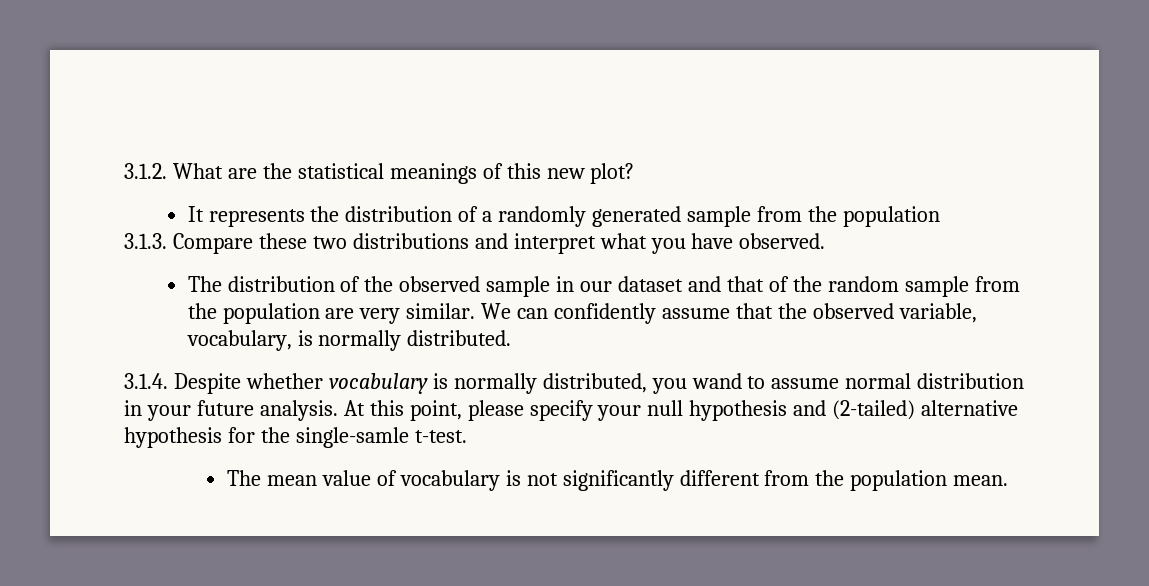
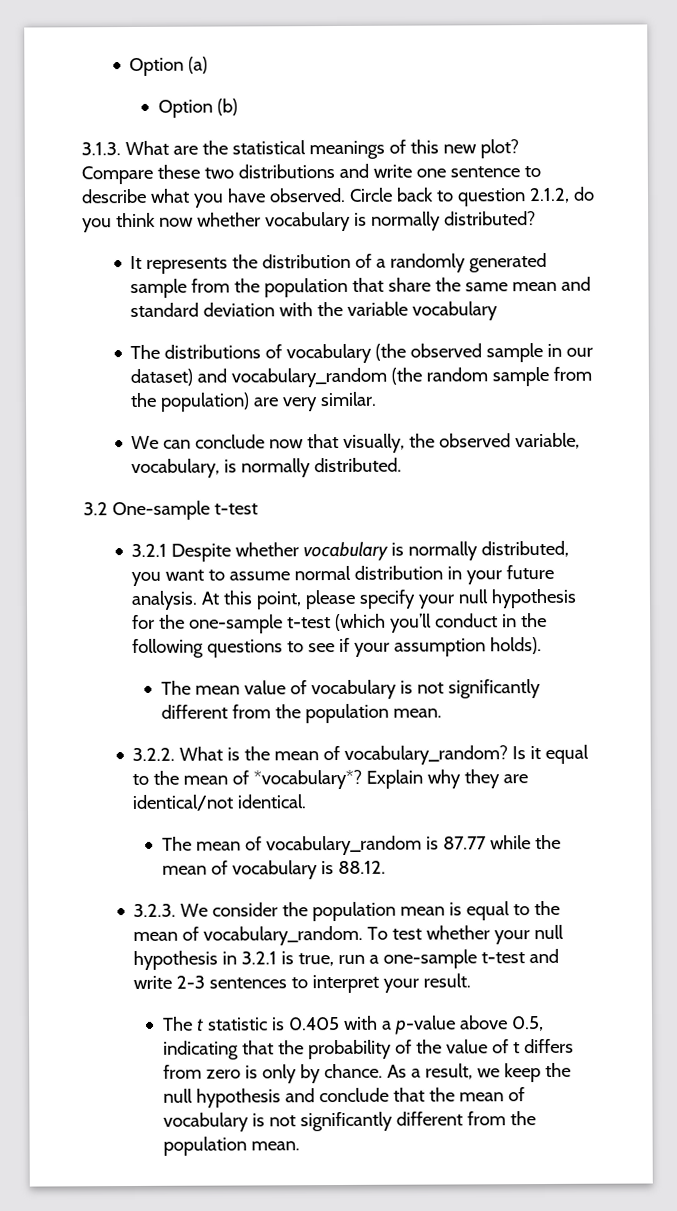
[124,163,167,179] 3.1.2. -> [129,56,209,77] [157,98,238,118] [81,142,121,156] Option (a) // Option (b) // 3.1.3.
(635, 173) none -> [81,163,541,185] [81,186,595,208] [82,211,536,233] Compare these two distributions and write one sentence to describe what you have observed. Circle back to question 2.1.2, do you think now whether vocabulary is normally distributed?
[124,233,826,254] [187,276,822,297] // 3.1.3. Compare these two distributions and interpret what you have observed. // The distribution of the observed sample in our dataset and that of the -> [352,276,592,292] [130,301,499,321] [130,342,594,364] [130,367,423,388] that share the same mean and standard deviation with the variable vocabulary // The distributions of vocabulary (the observed sample in our dataset) and vocabulary_random (the
[222,303,320,324] population -> [160,392,251,412] population)
(476, 311) none -> (378, 399) //
[554,303,774,324] confidently assume that -> [195,433,406,453] conclude now that visually,
[124,373,168,389] 3.1.4. -> [83,500,258,521] [131,543,168,558] 3.2 One-sample t-test // 3.2.1
[691,373,742,389] wand -> [165,569,205,581] want
[793,400,1019,420] [124,427,467,448] and (2-tailed) alternative hypothesis for the single-samle t-test. -> [132,612,548,634] [132,637,543,659] for the one-sample t-test (which you’ll conduct in the following questions to see if your assumption holds).
(1009, 480) none -> [132,744,590,765] [132,769,529,790] [132,794,307,812] [161,834,561,856] [161,860,386,880] [133,900,561,922] [133,924,565,946] [133,948,560,971] [133,973,472,994] [162,1015,544,1035] [162,1038,574,1060] [162,1062,571,1084] [162,1087,525,1108] [162,1111,536,1132] [162,1136,300,1156] // 3.2.2. What is the mean of vocabulary_random? Is it equal to the mean of *vocabulary*? Explain why they are identical/not identical. // The mean of vocabulary_random is 87.77 while the mean of vocabulary is 88.12. // 3.2.3. We consider the population mean is equal to the mean of vocabulary_random. To test whether your null hypothesis in 3.2.1 is true, run a one-sample t-test and write 2-3 sentences to interpret your result. // The t statistic is 0.405 with a p-value above 0.5, indicating that the probability of the value of t differs from zero is only by chance. As a result, we keep the null hypothesis and conclude that the mean of vocabulary is not significantly different from the population mean.

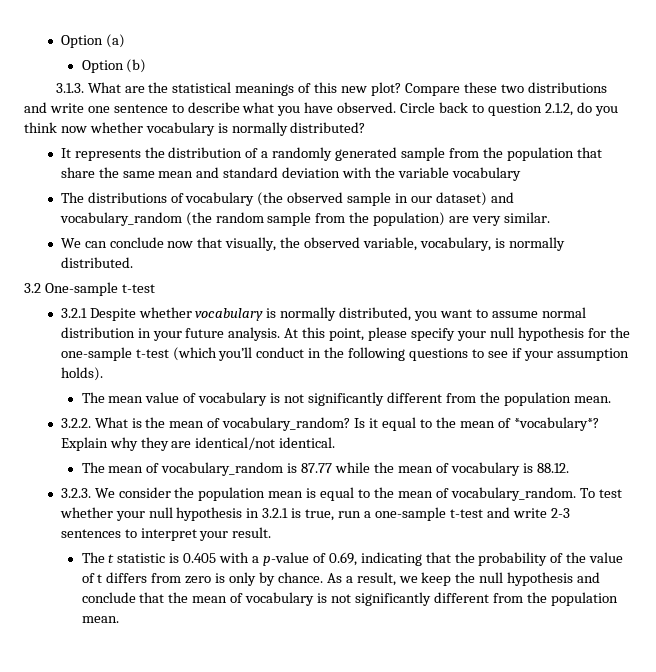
[459,1015,544,1032] above 0.5, -> [312,552,357,566] of 0.69,

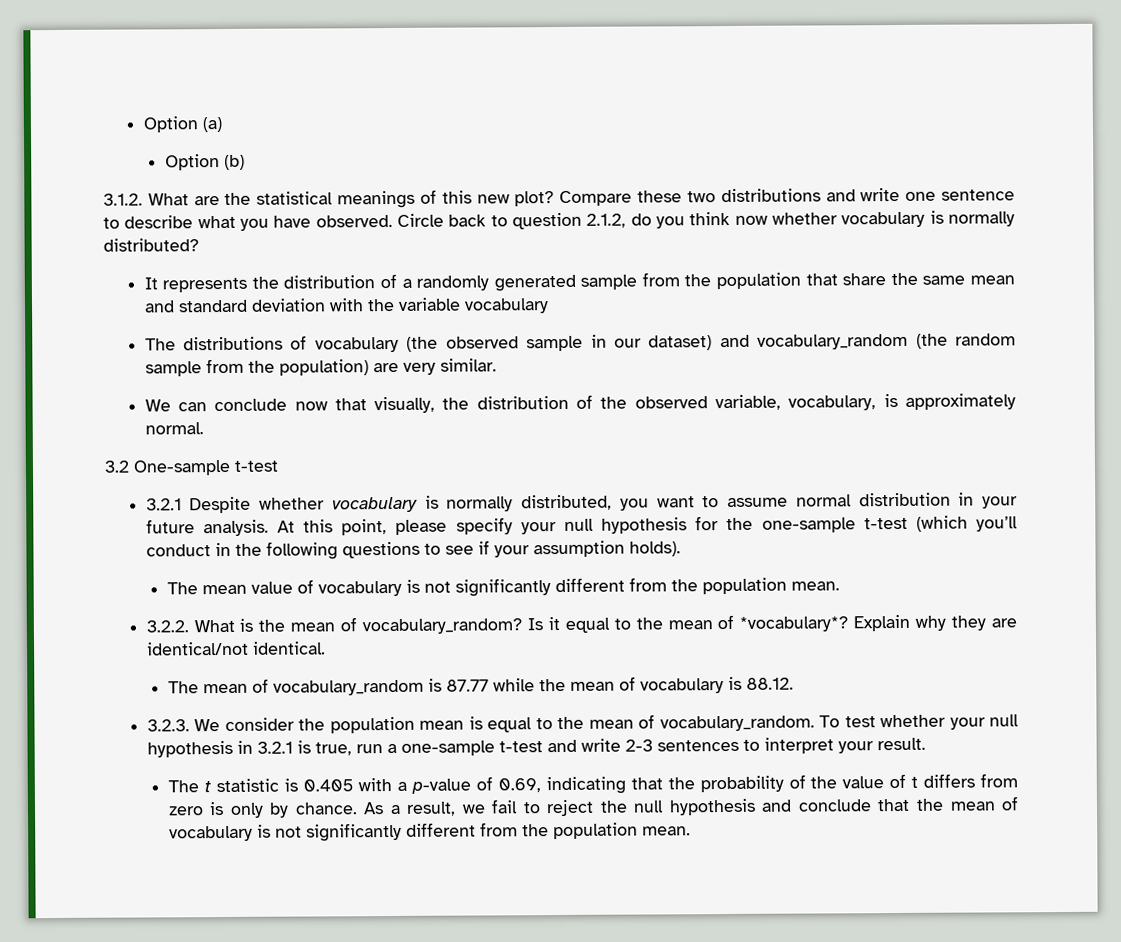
[55,83,84,93] 3.1.3. -> [103,193,143,206] 3.1.2.
(301, 242) none -> [476,394,628,410] distribution of the
[508,237,565,251] [60,257,133,268] normally distributed. -> [905,393,1016,410] [144,422,204,435] approximately normal.
[421,572,452,586] keep -> [491,799,595,817] fail to reject

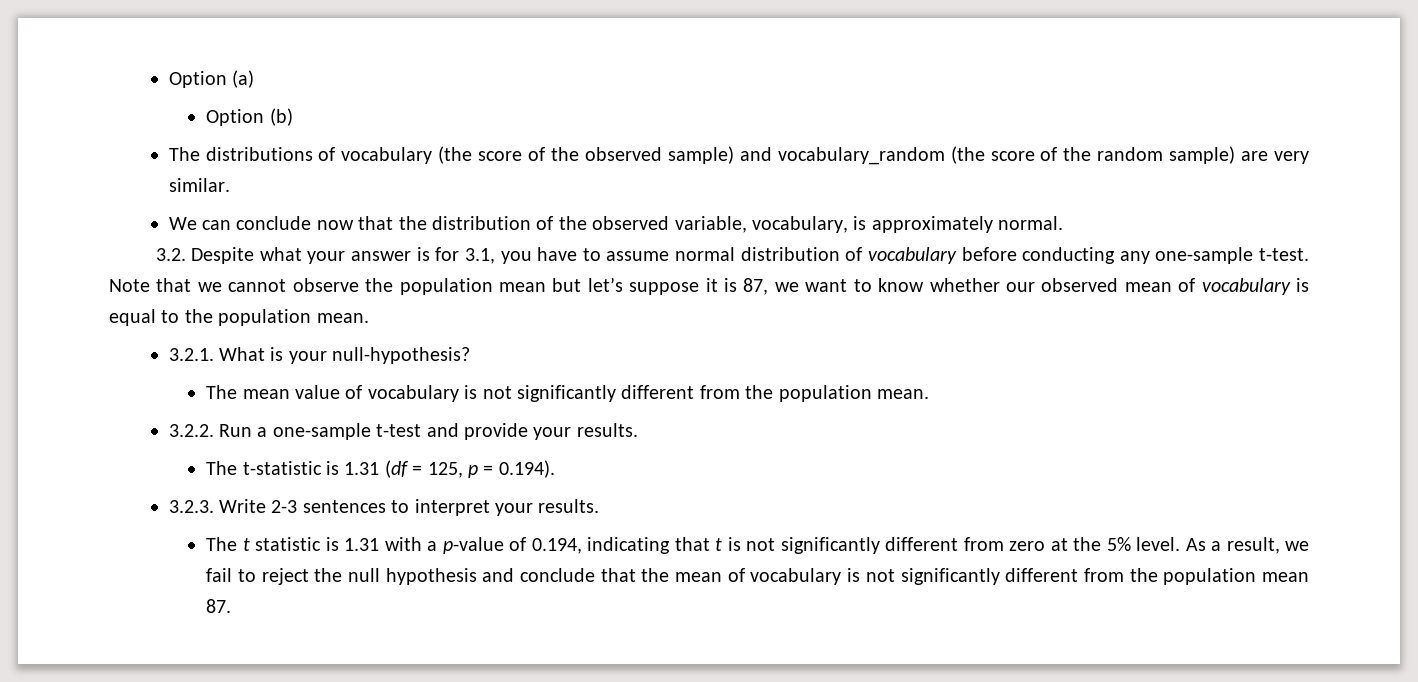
[103,187,1016,209] [103,210,1016,231] [103,238,199,252] [143,272,1016,293] [143,297,549,314] // 3.1.2. What are the statistical meanings of this new plot? Compare these two distributions and write one sentence to describe what you have observed. Circle back to question 2.1.2, do you think now whether vocabulary is normally distributed? // It represents the distribution of a randomly generated sample from the population that share the same mean and standard deviation with the variable vocabulary -> (293, 117) none
[445,333,1016,352] [144,358,369,377] observed sample in our dataset) and vocabulary_random (the random sample from the population) -> [478,146,1236,165] score of the observed sample) and vocabulary_random (the score of the random sample)
[374,396,436,414] visually, -> (394, 223) none
[104,459,278,476] [145,492,1019,514] [145,515,1019,537] [145,540,681,560] 3.2 One-sample t-test // 3.2.1 Despite whether vocabulary is normally distributed, you want to assume normal distribution in your future analysis. At this point, please specify your null hypothesis for the one-sample t-test (which you’ll conduct in the following questions to see if your assumption holds). -> [155,247,1309,264] [109,277,1309,295] [109,309,369,326] [168,347,471,364] 3.2. Despite what your answer is for 3.1, you have to assume normal distribution of vocabulary before conducting any one-sample t-test. Note that we cannot observe the population mean but let’s suppose it is 87, we want to know whether our observed mean of vocabulary is equal to the population mean. // 3.2.1. What is your null-hypothesis?
[193,614,1018,635] [146,641,326,656] [167,676,794,696] [146,714,1020,734] [146,738,621,758] What is the mean of vocabulary_random? Is it equal to the mean of *vocabulary*? Explain why they are identical/not identical. // The mean of vocabulary_random is 87.77 while the mean of vocabulary is 88.12. // 3.2.3. We consider the population mean is equal to the mean of vocabulary_random. To test whether your null hypothesis in 3.2.1 is true, run a one-sample t-test and write -> [218,423,638,440] [206,460,555,478] [168,499,266,513] Run a one-sample t-test and provide your results. // The t-statistic is 1.31 (df = 125, p = 0.194). // 3.2.3. Write
[876,737,926,751] result. -> [538,499,600,513] results.
[302,779,354,792] 0.405 -> [344,538,380,551] 1.31
[498,778,542,793] 0.69, -> [531,538,582,554] 0.194,
[667,773,1019,793] [167,802,358,818] the probability of the value of t differs from zero is only by chance. -> [715,537,1181,554] t is not significantly different from zero at the 5% level.
[641,826,691,836] mean. -> [1262,572,1309,582] [206,599,232,613] mean 87.

